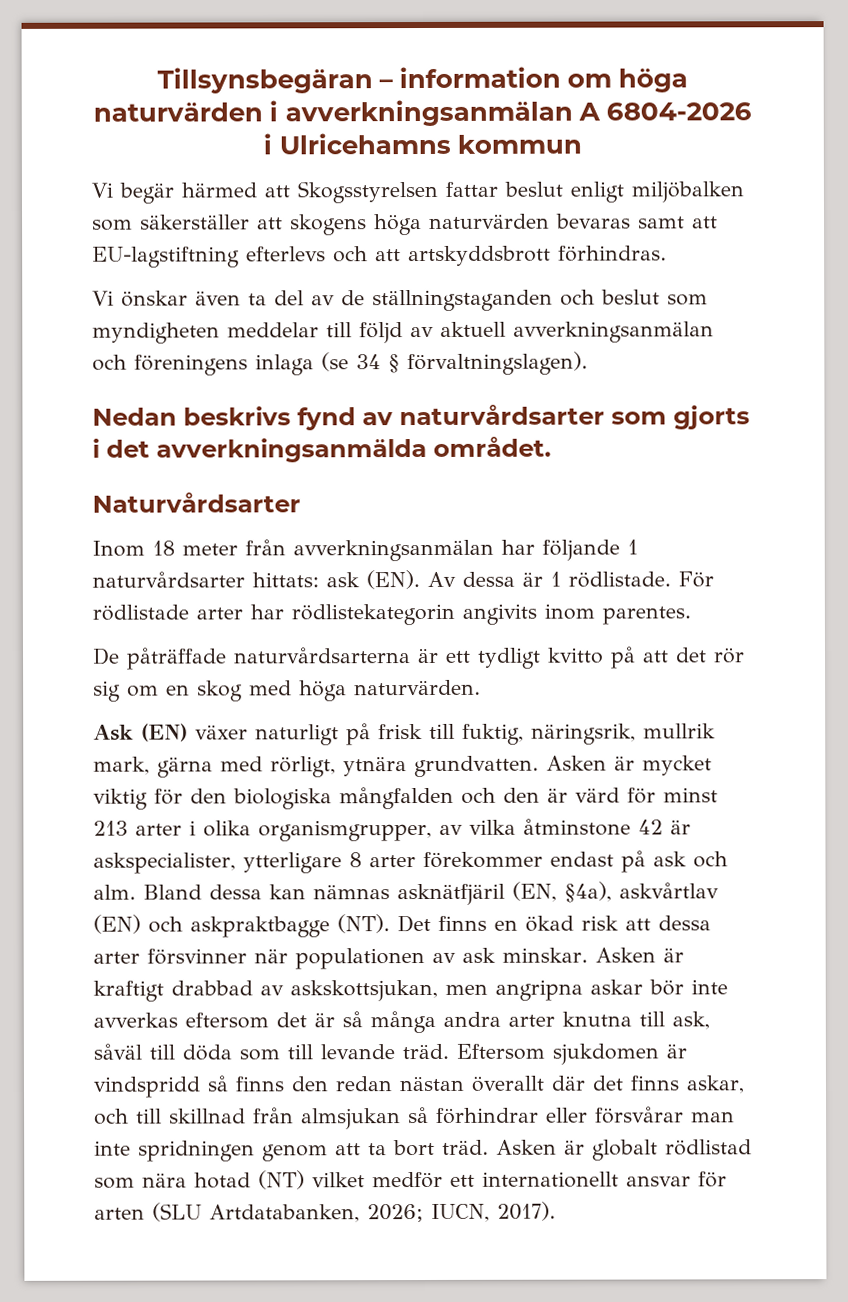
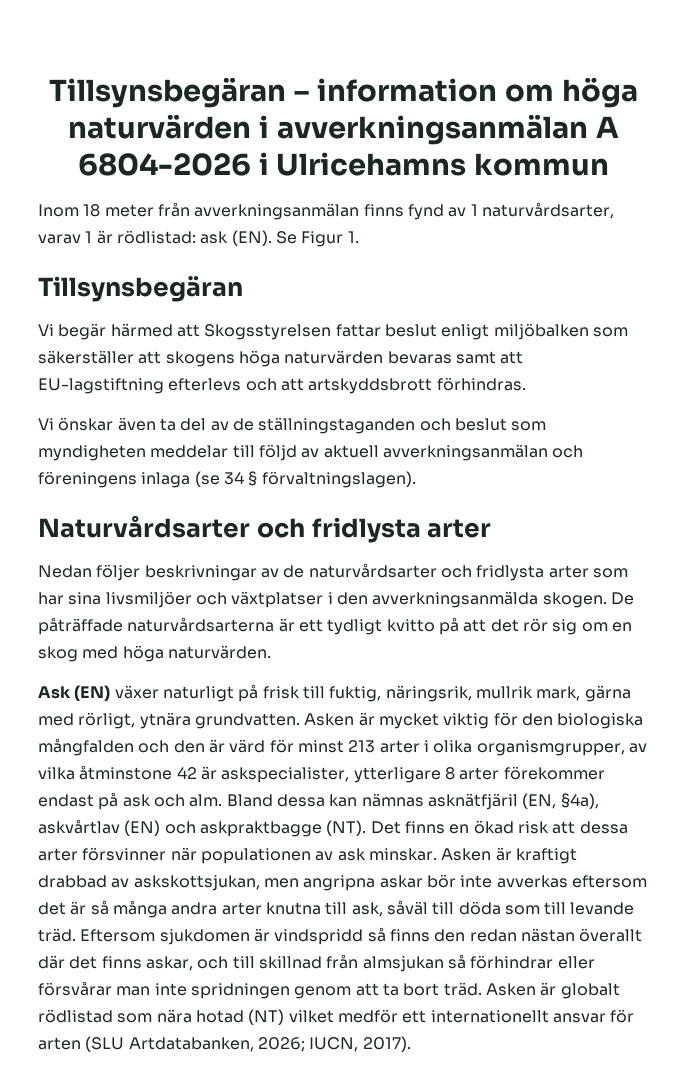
(582, 144) none -> [38,202,614,220] [38,230,359,247] [38,276,243,302] // Inom 18 meter från avverkningsanmälan finns fynd av 1 naturvårdsarter, varav 1 är rödlistad: ask (EN). Se Figur 1. // Tillsynsbegäran
[92,404,750,431] [92,436,551,463] [92,492,301,513] [92,539,638,562] [92,570,714,590] [92,603,691,626] Nedan beskrivs fynd av naturvårdsarter som gjorts i det avverkningsanmälda området. // Naturvårdsarter // Inom 18 meter från avverkningsanmälan har följande 1 naturvårdsarter hittats: ask (EN). Av dessa är 1 rödlistade. För rödlistade arter har rödlistekategorin angivits inom parentes. // -> [38,515,492,543] [38,563,628,581] [38,591,607,608] Naturvårdsarter och fridlysta arter // Nedan följer beskrivningar av de naturvårdsarter och fridlysta arter som har sina livsmiljöer och växtplatser i den avverkningsanmälda skogen.

